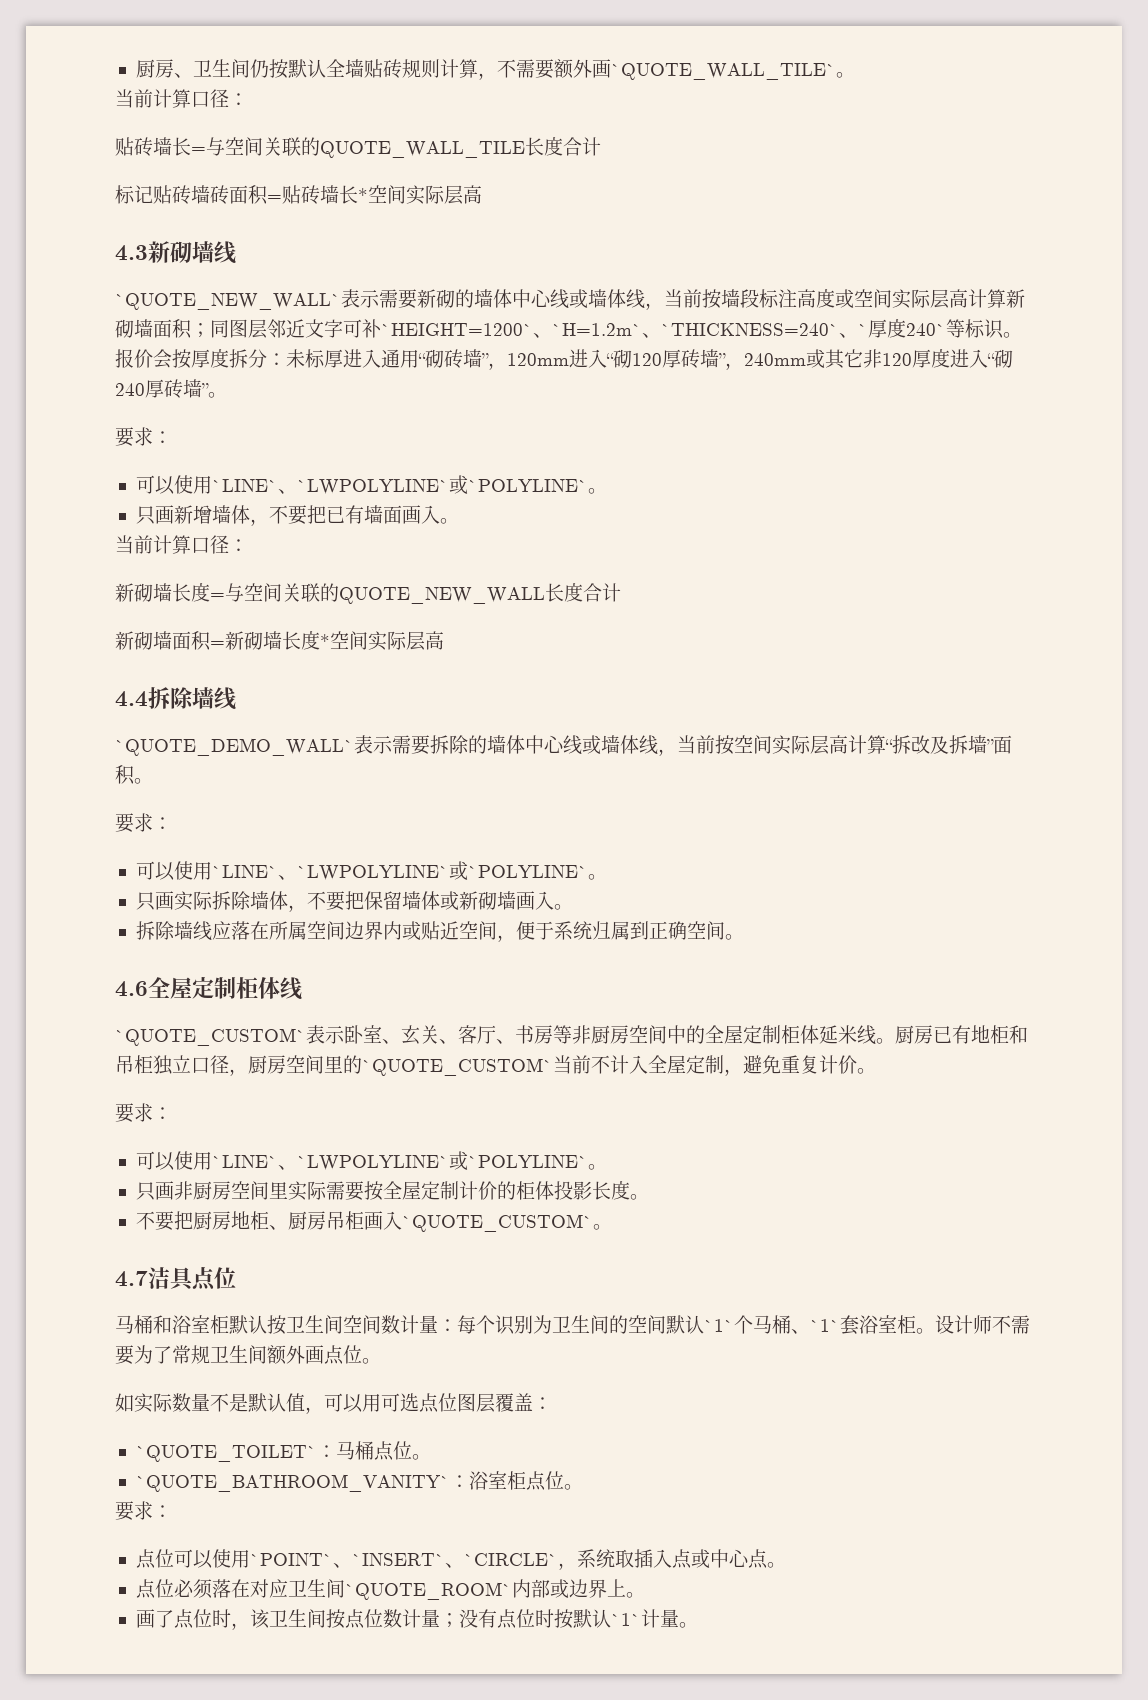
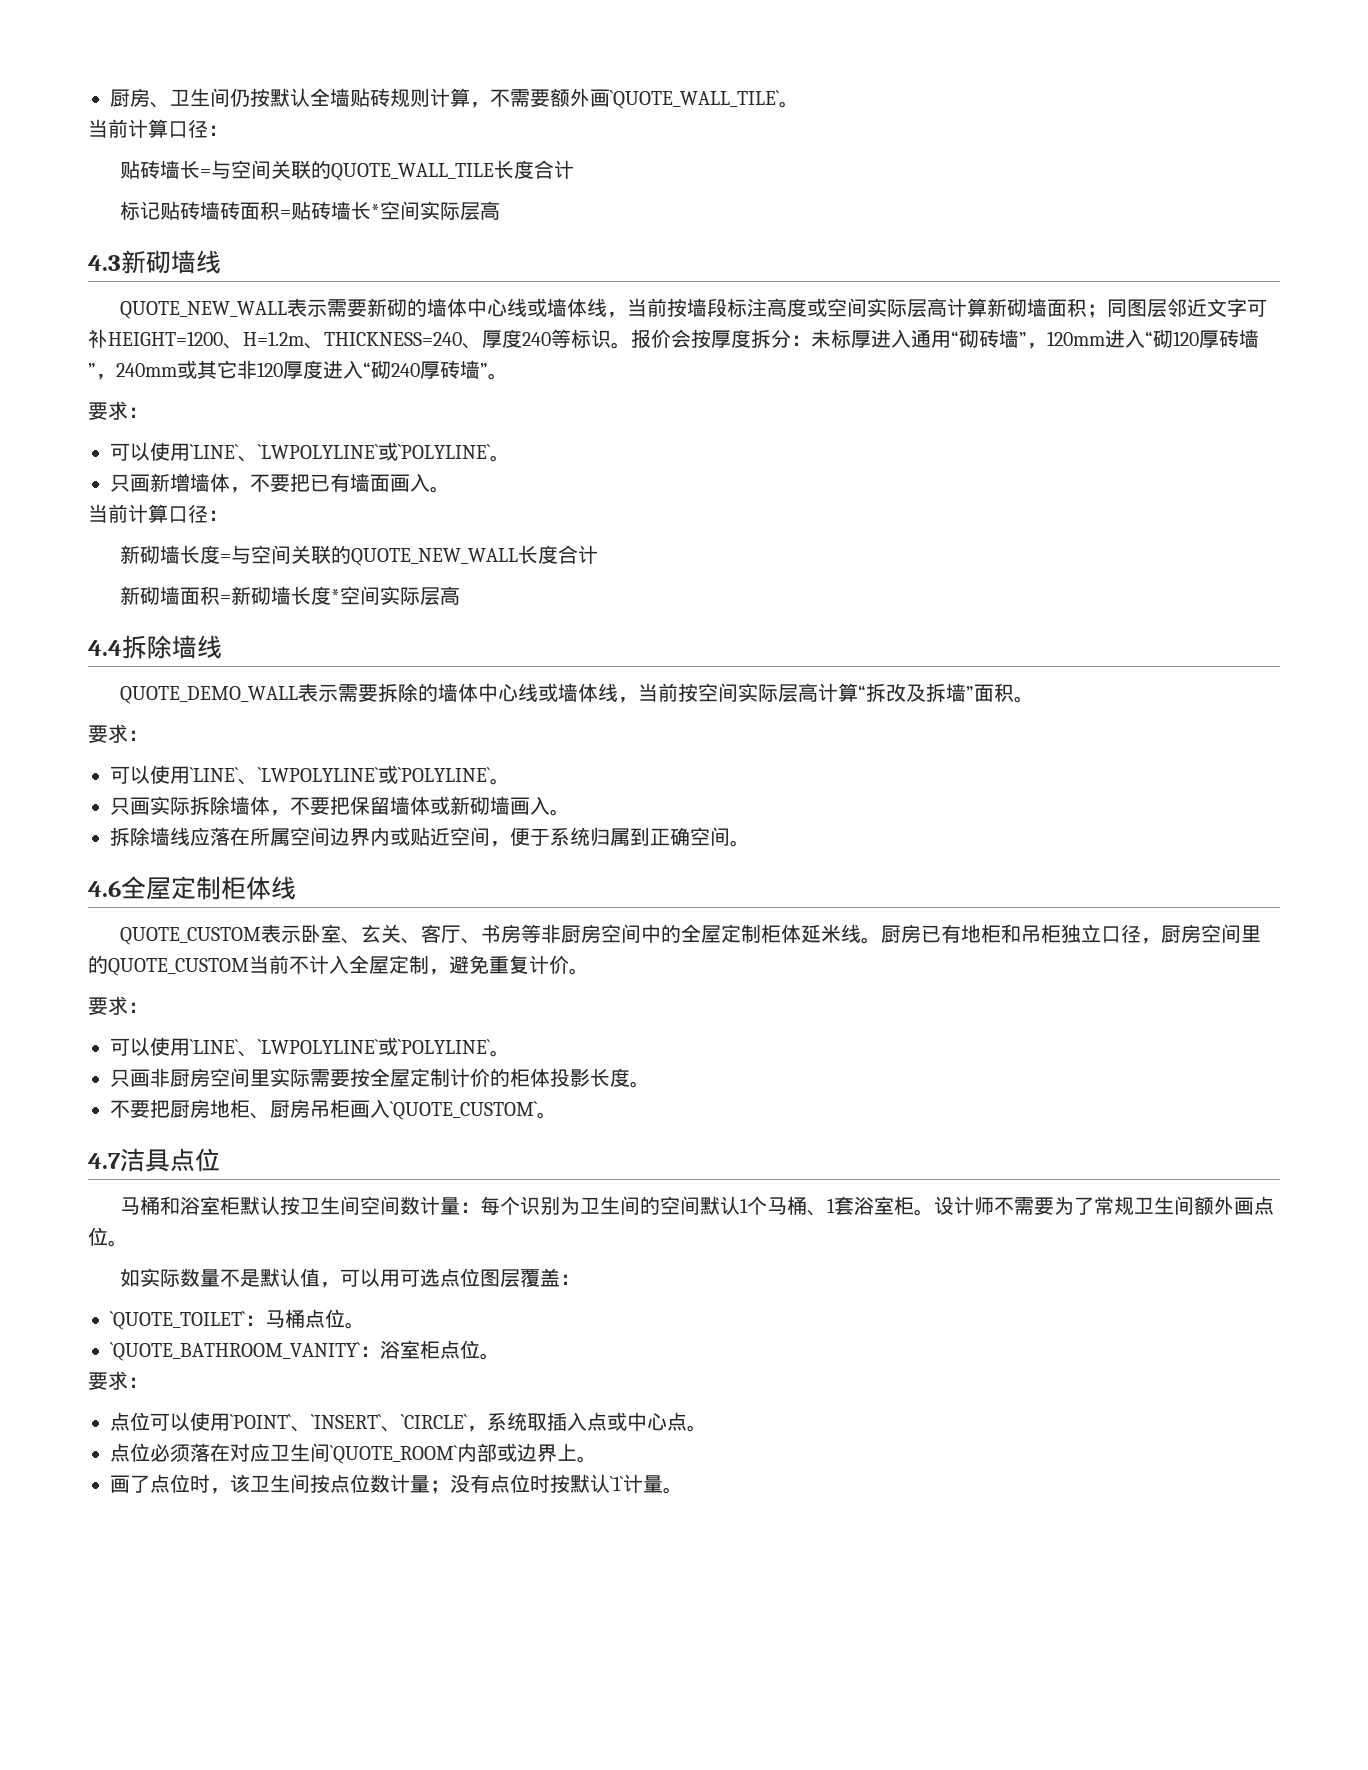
[115,293,341,310] `QUOTE_NEW_WALL` -> [120,301,288,319] QUOTE_NEW_WALL
[381,319,946,338] `HEIGHT=1200`、`H=1.2m`、`THICKNESS=240`、`厚度240` -> [108,329,551,349] HEIGHT=1200、H=1.2m、THICKNESS=240、厚度240
[115,738,354,756] `QUOTE_DEMO_WALL` -> [120,686,299,704] QUOTE_DEMO_WALL
[115,1028,306,1046] `QUOTE_CUSTOM` -> [120,927,262,945] QUOTE_CUSTOM
[362,1058,553,1076] `QUOTE_CUSTOM` -> [108,958,249,976] QUOTE_CUSTOM
[704,1319,734,1332] `1` -> [740,1198,749,1213] 1
[810,1319,840,1332] `1` -> [827,1198,836,1213] 1

